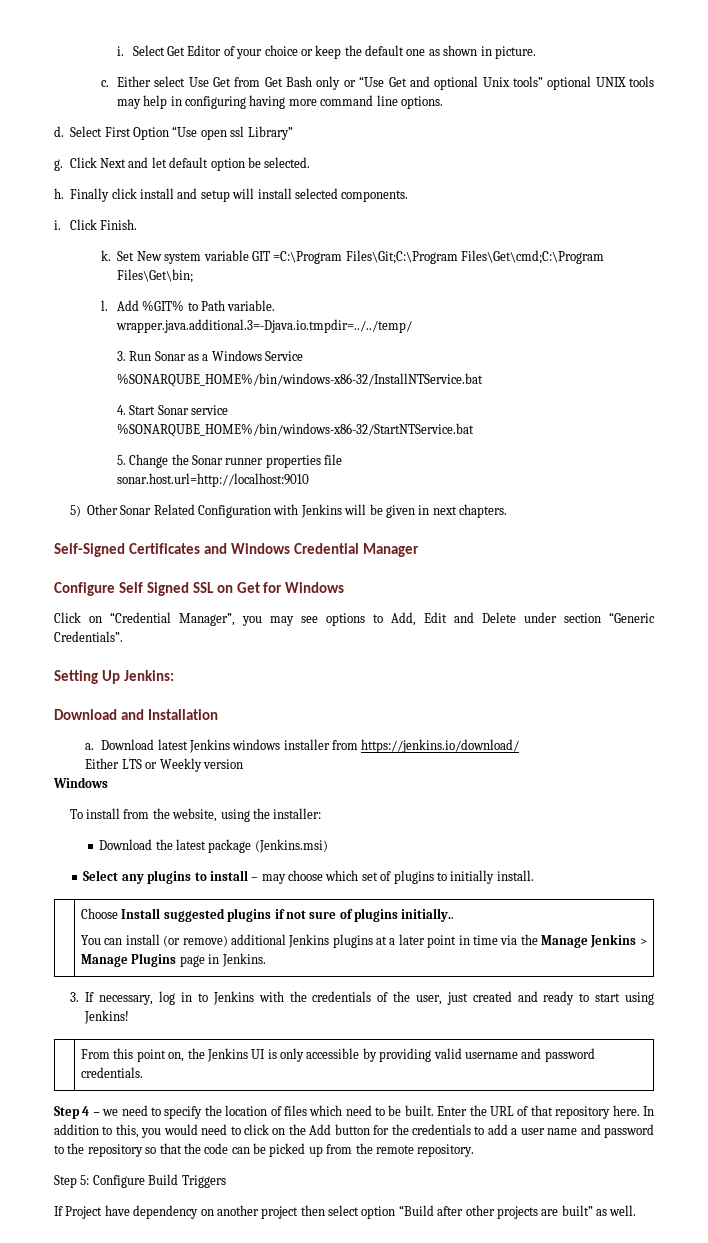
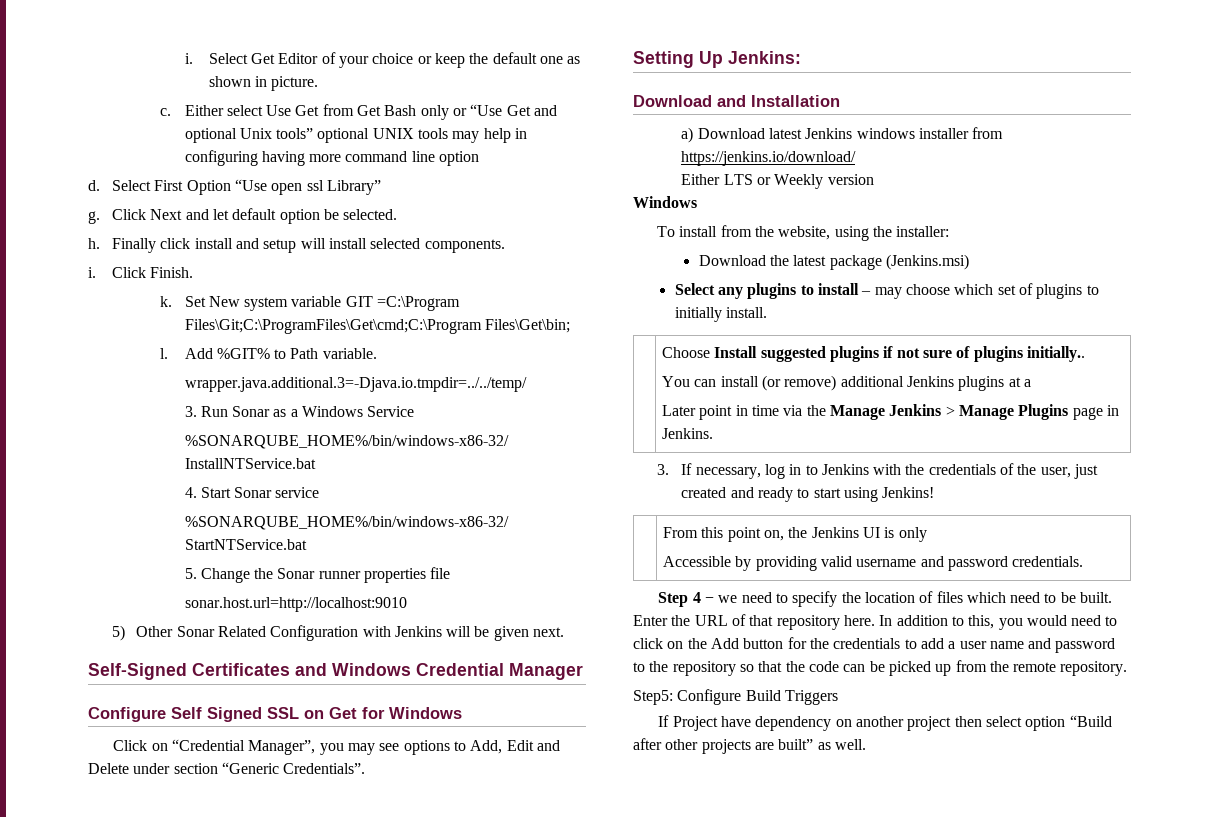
[400,96,443,109] options. -> [439,151,480,166] option
[345,250,605,264] Files\Git;C:\Program Files\Get\cmd;C:\Program -> [184,319,482,334] Files\Git;C:\ProgramFiles\Get\cmd;C:\Program
[418,504,508,518] in next chapters. -> [533,627,565,637] next.
[85,743,95,750] a. -> [681,127,694,143] a)
[398,934,425,945] later -> [662,405,697,416] // Later
[306,1048,360,1059] accessible -> [663,556,732,567] // Accessible
[54,1175,90,1188] Step 5: -> [633,690,673,705] Step5:

